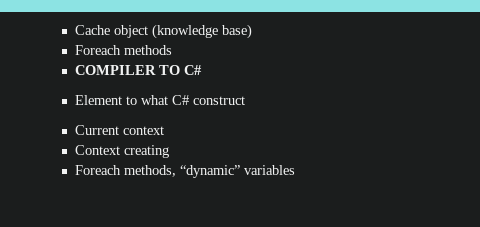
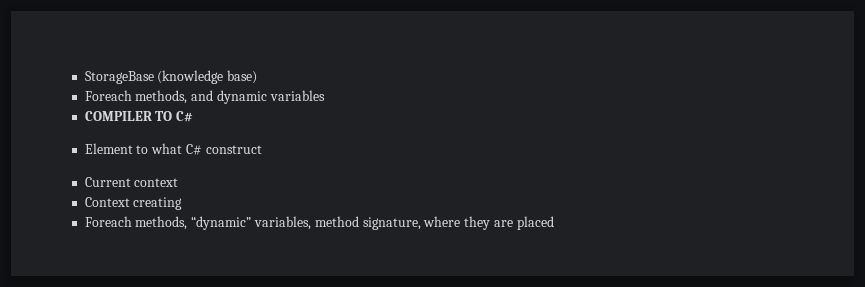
[74,25,148,38] Cache object -> [84,71,154,84] StorageBase
[123,45,172,55] methods -> [135,90,325,104] methods, and dynamic variables
[243,165,295,175] variables -> [254,216,554,230] variables, method signature, where they are placed

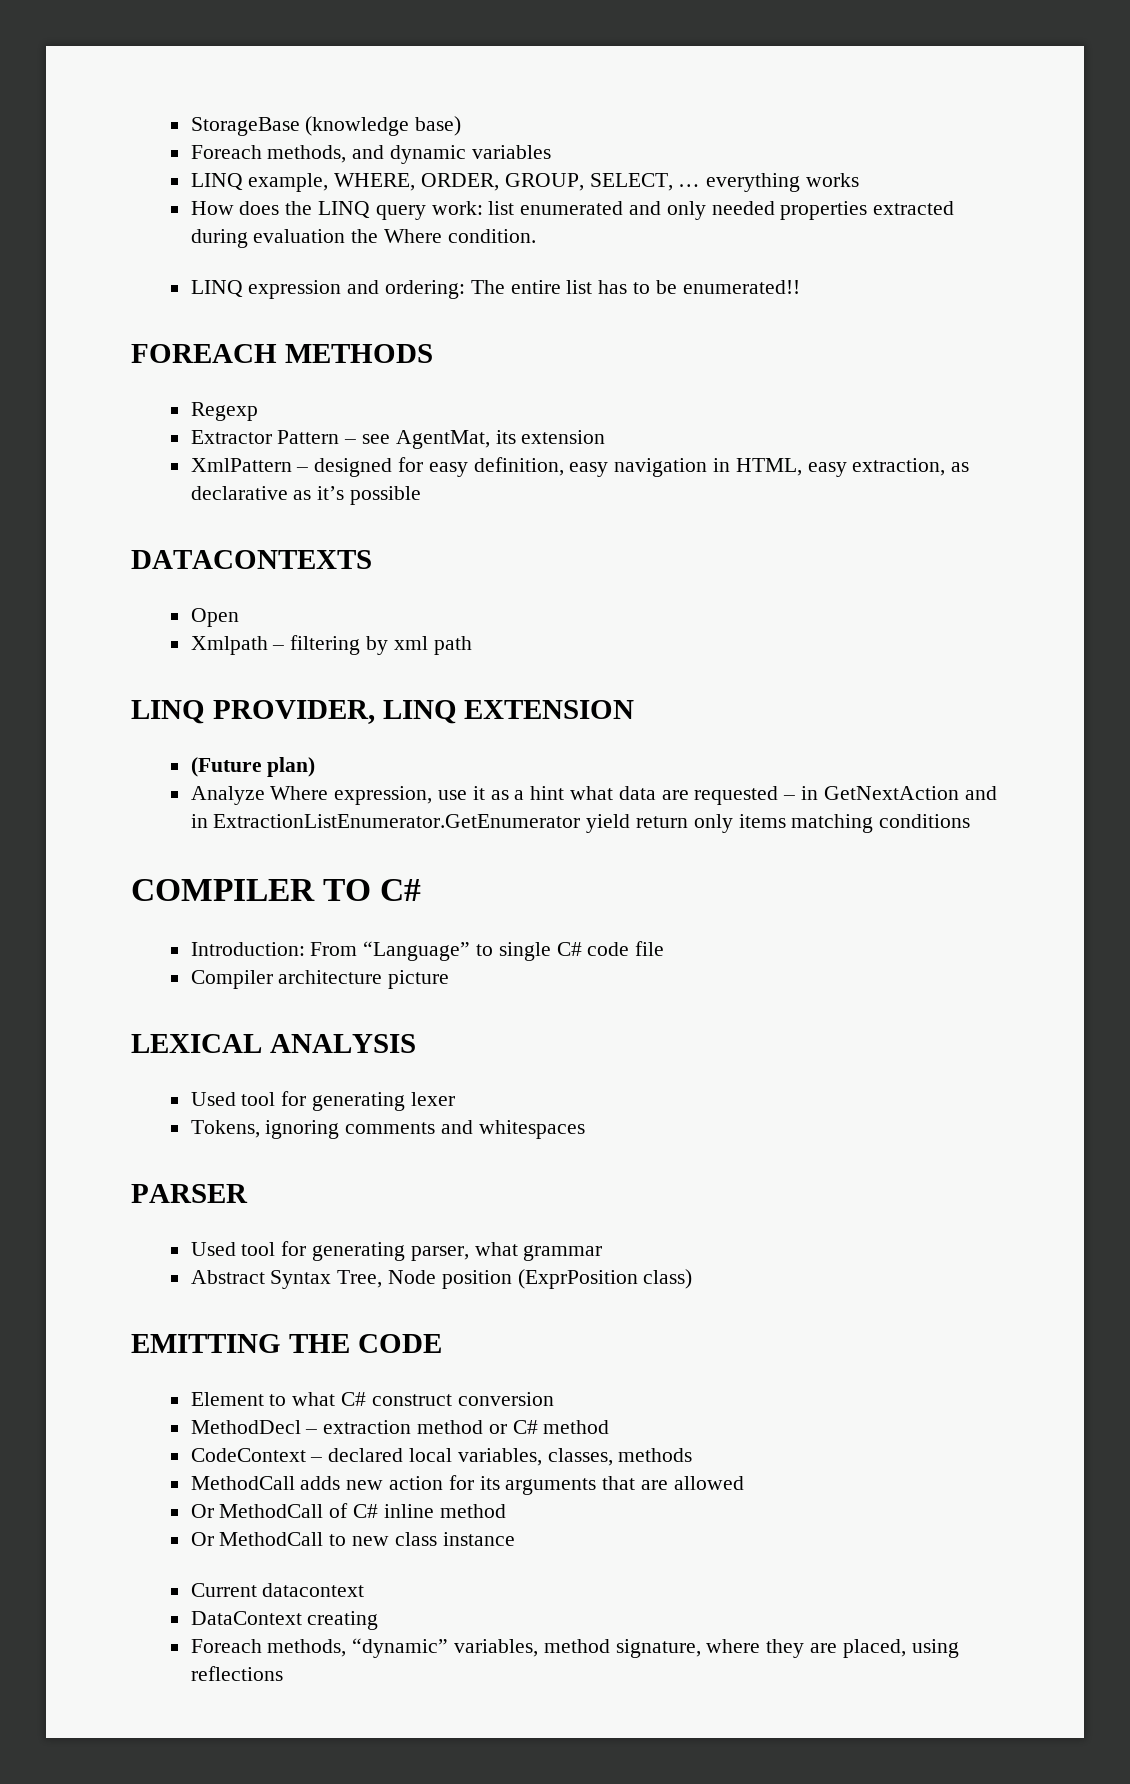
[84,111,194,122] COMPILER TO C# -> [190,173,859,192] [190,201,955,220] [190,229,536,248] [190,280,800,299] [131,344,433,363] [190,402,258,421] [190,430,606,449] [190,457,970,477] [190,486,421,505] [131,550,372,569] [190,608,239,627] [190,635,472,655] [131,700,635,724] [190,757,316,777] [190,786,997,805] [190,814,971,833] [131,879,422,901] [190,941,665,961] [190,970,450,989] [131,1034,416,1053] [190,1091,455,1111] [190,1120,585,1139] [131,1184,248,1203] [190,1241,603,1261] [190,1269,693,1289] [131,1334,442,1353] LINQ example, WHERE, ORDER, GROUP, SELECT, … everything works // How does the LINQ query work: list enumerated and only needed properties extracted during evaluation the Where condition. // LINQ expression and ordering: The entire list has to be enumerated!! // FOREACH METHODS // Regexp // Extractor Pattern – see AgentMat, its extension // XmlPattern – designed for easy definition, easy navigation in HTML, easy extraction, as declarative as it’s possible // DATACONTEXTS // Open // Xmlpath – filtering by xml path // LINQ PROVIDER, LINQ EXTENSION // (Future plan) // Analyze Where expression, use it as a hint what data are requested – in GetNextAction and in ExtractionListEnumerator.GetEnumerator yield return only items matching conditions // COMPILER TO C# // Introduction: From “Language” to single C# code file // Compiler architecture picture // LEXICAL ANALYSIS // Used tool for generating lexer // Tokens, ignoring comments and whitespaces // PARSER // Used tool for generating parser, what grammar // Abstract Syntax Tree, Node position (ExprPosition class) // EMITTING THE CODE
(262, 149) none -> [457,1392,554,1406] [190,1420,610,1434] [190,1448,693,1466] [190,1475,744,1495] [190,1503,506,1518] [190,1532,515,1546] conversion // MethodDecl – extraction method or C# method // CodeContext – declared local variables, classes, methods // MethodCall adds new action for its arguments that are allowed // Or MethodCall of C# inline method // Or MethodCall to new class instance
[134,178,179,187] [84,197,130,207] context // Context -> [262,1583,365,1597] [190,1611,302,1625] datacontext // DataContext
[516,216,554,230] placed -> [842,1639,959,1658] [190,1666,283,1681] placed, using reflections

